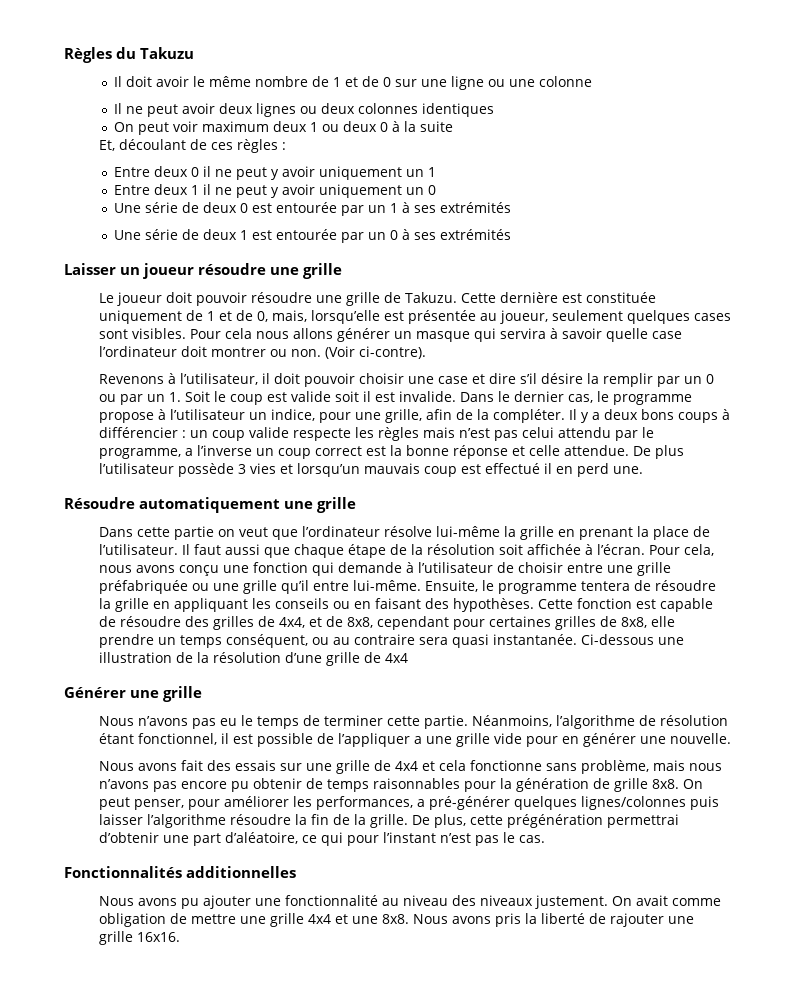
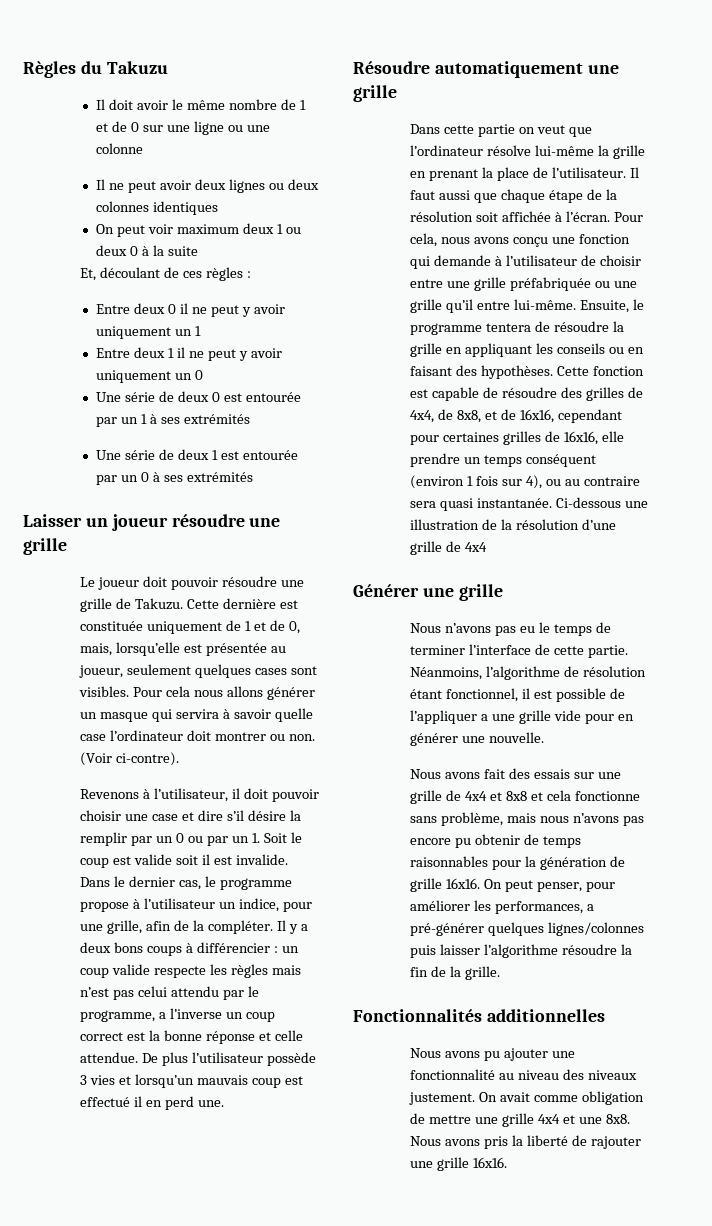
[309,616,374,628] et de 8x8, -> [438,409,554,423] de 8x8, et de 16x16,
[621,617,648,628] 8x8, -> [564,431,599,445] 16x16,
[226,634,309,648] conséquent, -> [526,454,597,467] [410,475,543,489] conséquent (environ 1 fois sur 4),
(384, 720) none -> [469,644,551,655] l’interface de
(436, 766) none -> [506,791,543,801] 8x8 et
[652,779,680,789] 8x8. -> [446,878,481,889] 16x16.
[412,814,680,828] [99,832,546,846] De plus, cette prégénération permettrai d’obtenir une part d’aléatoire, ce qui pour l’instant n’est pas le cas. -> (501, 973) none

